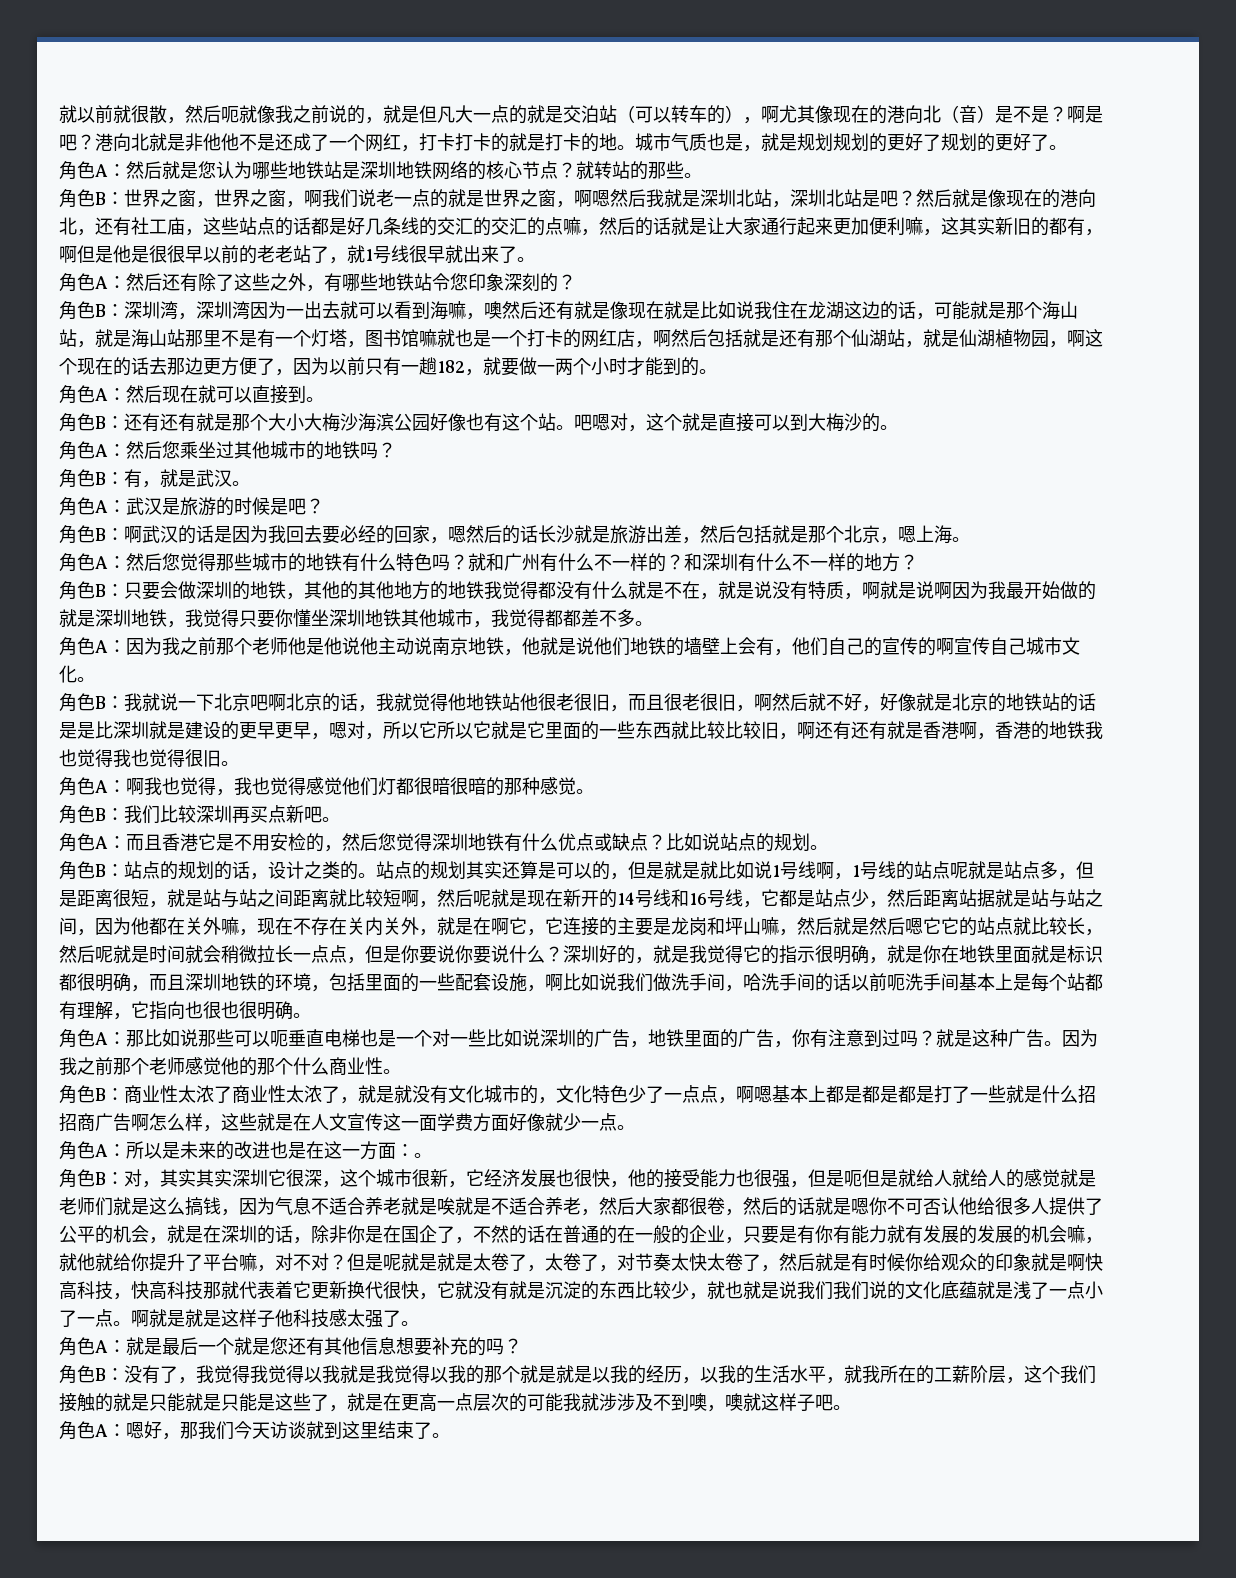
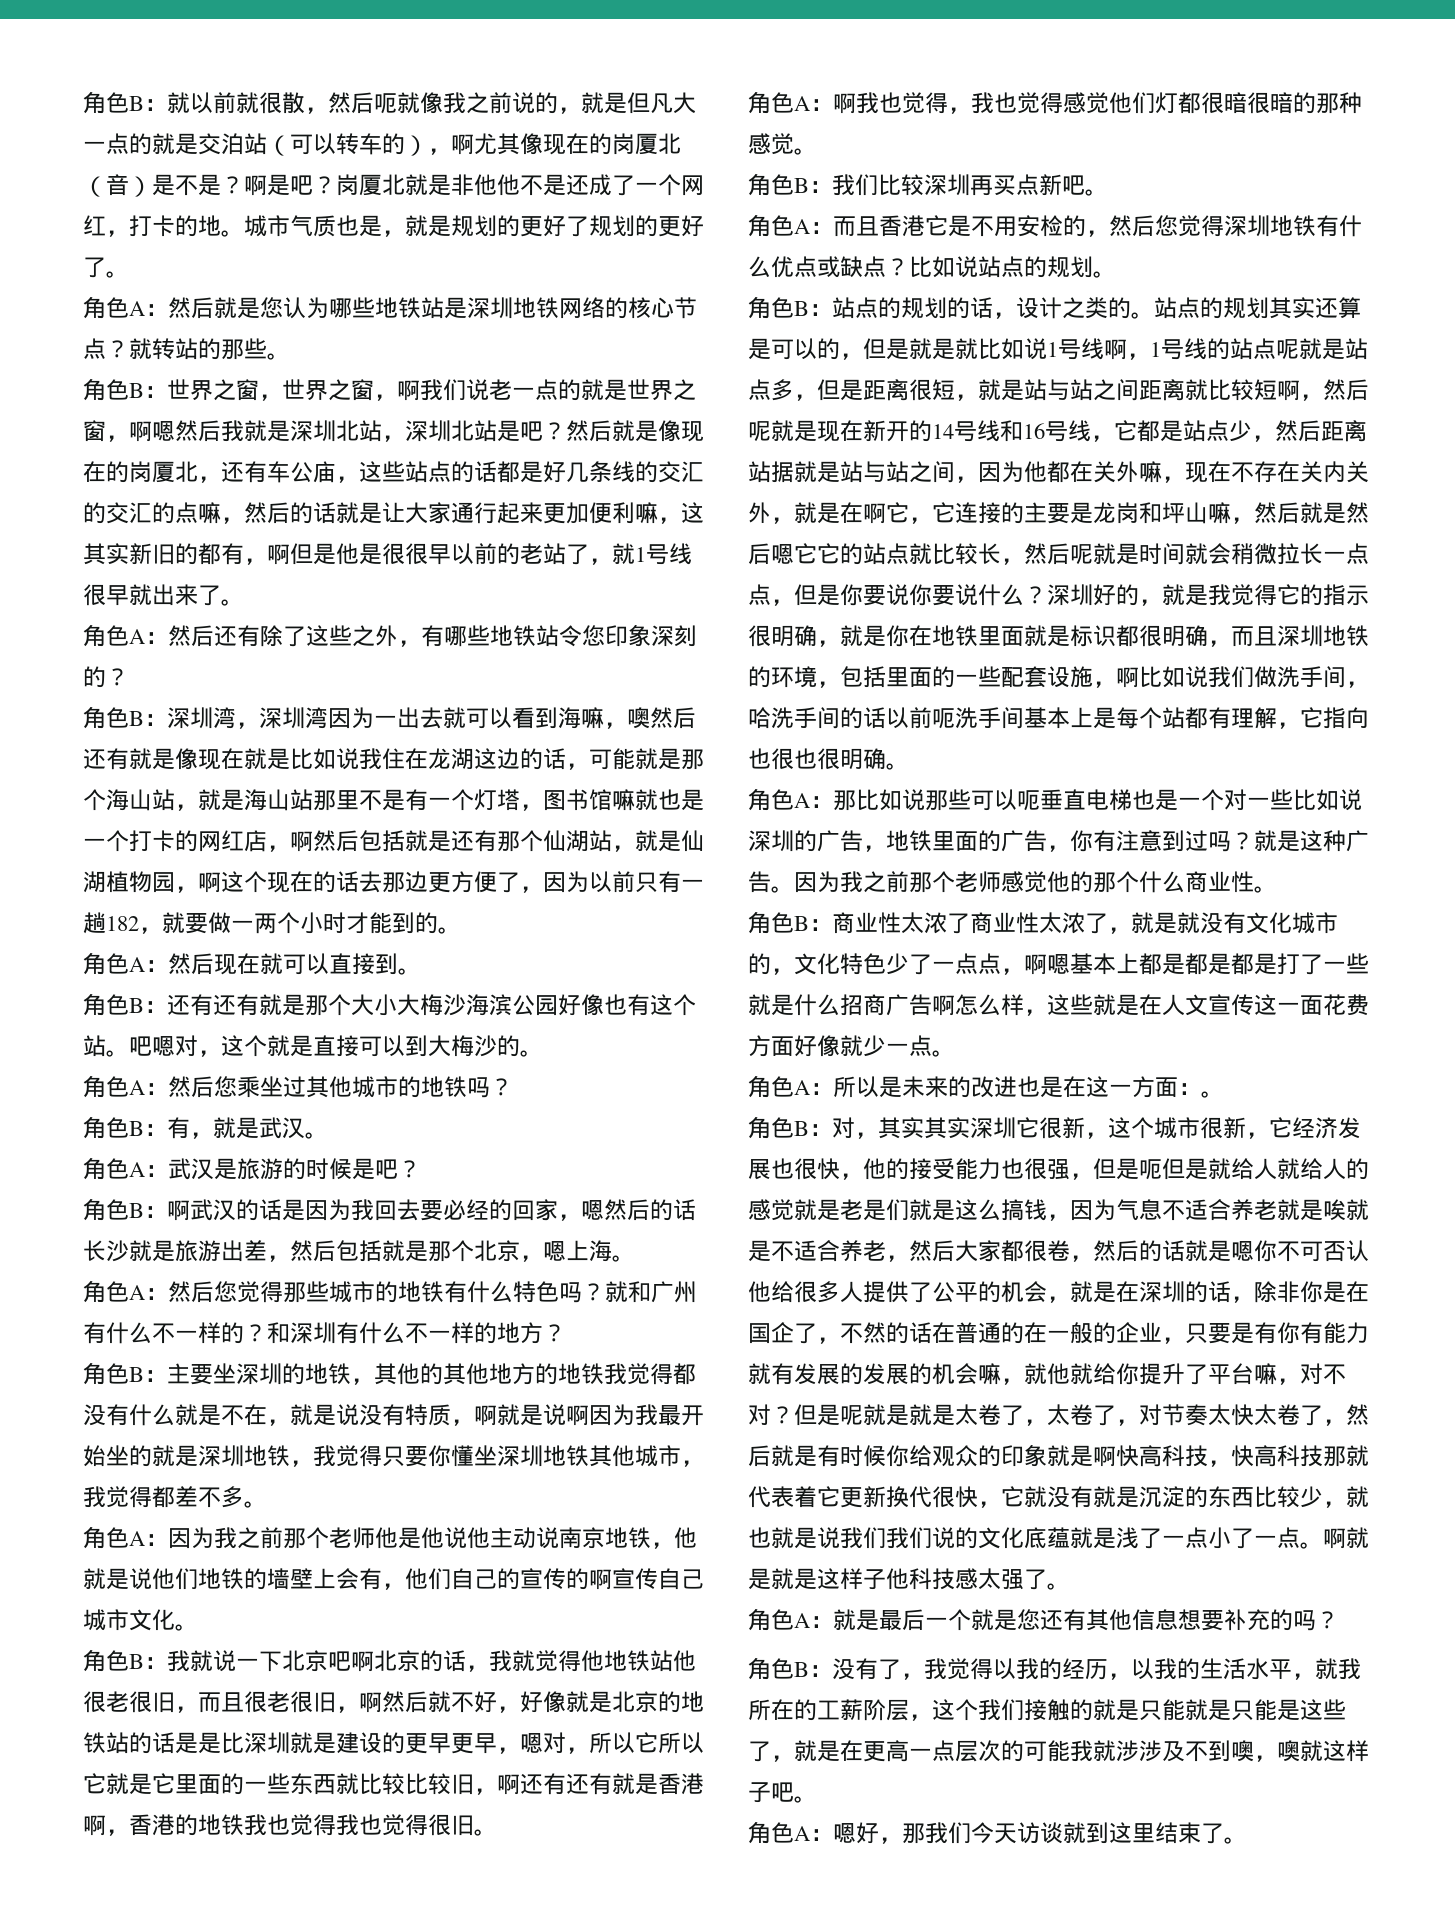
(59, 114) none -> [83,91,167,114] 角色B：
[887,105,923,123] 港向 -> [612,133,658,155] 岗厦
[95,133,131,151] 港向 -> [336,174,382,196] 岗厦
[455,133,581,152] 打卡的就是打卡 -> (175, 226) none
[833,133,869,151] 规划 -> (497, 226) none
[1060,189,1096,207] 港向 -> [129,461,175,483] 岗厦
[131,217,167,235] 社工 -> [267,461,313,483] 车公
[275,245,293,263] 老 -> (543, 553) none
[124,581,196,600] 只要会做 -> [167,1363,236,1385] 主要坐
[1060,581,1078,599] 做 -> [106,1445,129,1466] 坐
[563,609,581,627] 都 -> (175, 1497) none
[59,1113,77,1131] 招 -> (863, 1005) none
[437,1113,455,1131] 学 -> [1323,994,1346,1016] 花
[304,1169,322,1187] 深 -> [1062,1117,1085,1139] 新
[77,1197,95,1215] 师 -> [863,1199,886,1221] 是
[250,1365,592,1384] 我觉得以我就是我觉得以我的那个就是就是 -> (993, 1669) none

